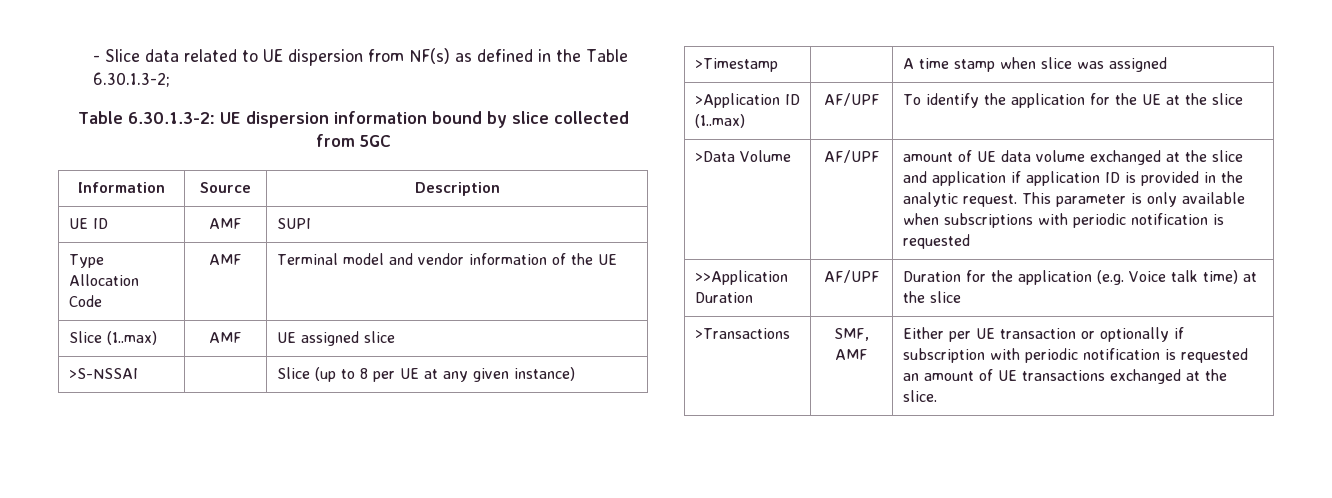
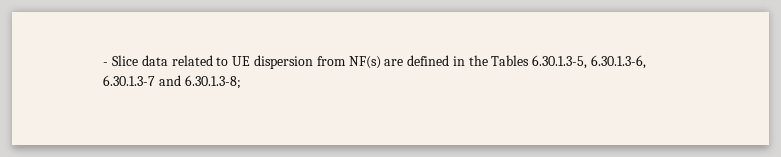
[454,53,472,62] as -> [384,59,404,66] are
[585,49,628,62] [92,72,170,87] [77,111,629,128] [315,134,391,147] [78,182,165,193] [200,182,251,193] [414,182,500,196] [68,218,108,229] [209,218,242,229] [276,218,311,229] [68,254,104,268] [68,274,139,286] [68,295,102,307] [209,254,242,265] [276,253,617,265] [68,331,157,345] [209,332,242,343] [276,331,395,346] [68,368,138,379] [276,367,575,382] [694,58,778,72] [902,57,1167,72] [694,93,800,108] [694,114,745,128] [823,93,880,106] [902,93,1243,108] [694,150,791,162] [823,150,880,163] [902,150,1243,165] [902,171,1243,186] [902,192,1245,207] [902,213,1224,228] [902,234,970,249] [694,270,788,285] [694,292,753,303] [823,270,880,283] [902,270,1257,285] [902,291,961,303] [694,328,790,339] [834,328,869,341] [835,349,868,360] [902,327,1184,342] [902,348,1248,363] [902,369,1227,384] [902,390,937,402] Table 6.30.1.3-2; // Table 6.30.1.3-2: UE dispersion information bound by slice collected from 5GC // Information | Source | Description // UE ID | AMF | SUPI // Type Allocation Code | AMF | Terminal model and vendor information of the UE // Slice (1..max) | AMF | UE assigned slice // >S-NSSAI | | Slice (up to 8 per UE at any given instance) // >Timestamp | | A time stamp when slice was assigned // >Application ID (1..max) | AF/UPF | To identify the application for the UE at the slice // >Data Volume | AF/UPF | amount of UE data volume exchanged at the slice and application if application ID is provided in the analytic request. This parameter is only available when subscriptions with periodic notification is requested // >>Application Duration | AF/UPF | Duration for the application (e.g. Voice talk time) at the slice // >Transactions | SMF, AMF | Either per UE transaction or optionally if subscription with periodic notification is requested an amount of UE transactions exchanged at the slice. -> [491,55,647,69] [103,75,241,89] Tables 6.30.1.3-5, 6.30.1.3-6, 6.30.1.3-7 and 6.30.1.3-8;

